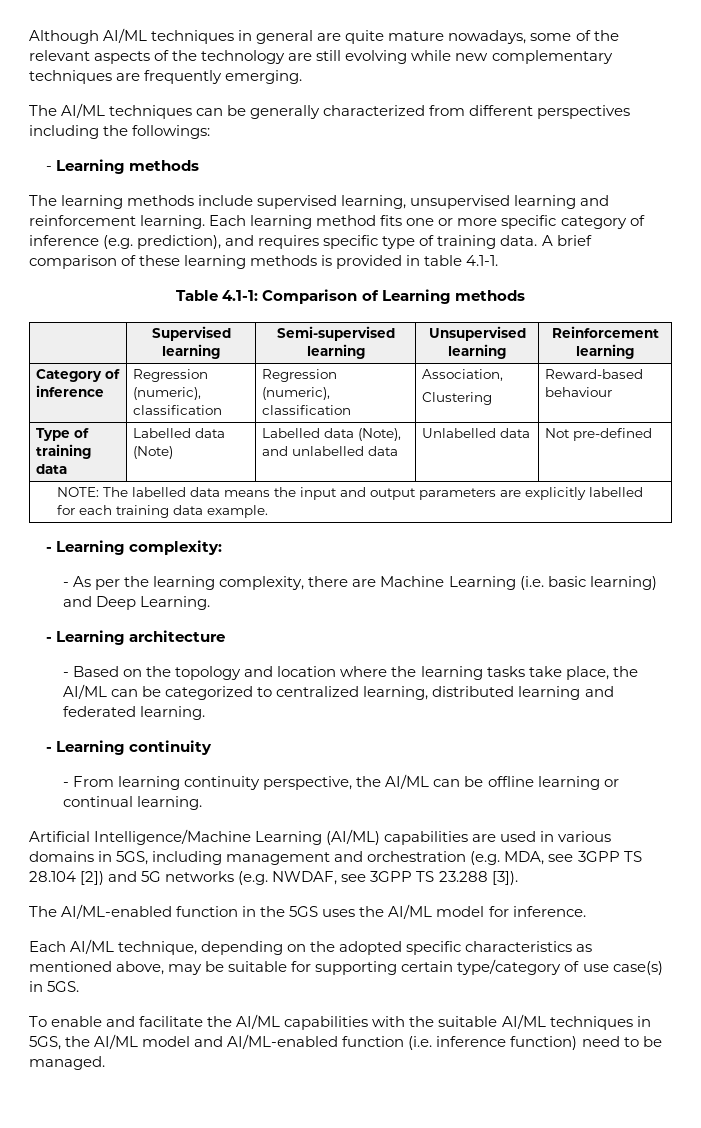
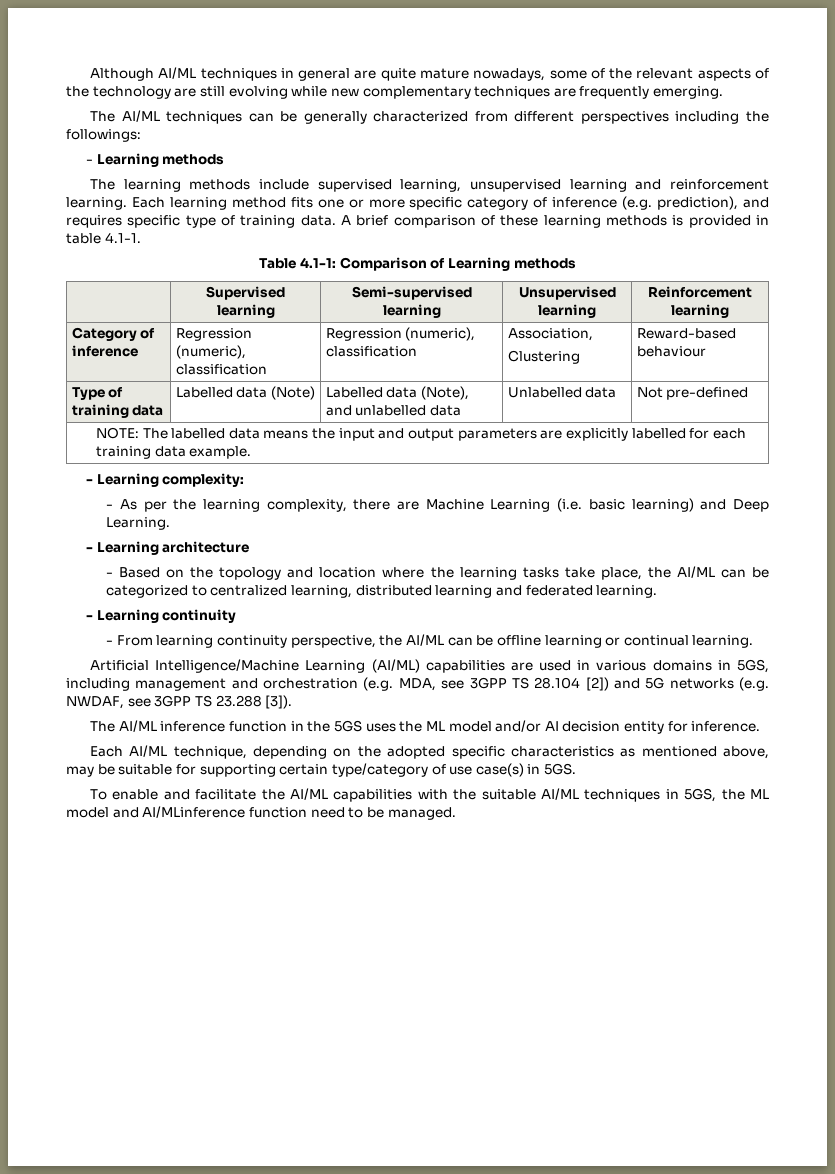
[61,904,173,919] AI/ML-enabled -> [118,720,226,732] AI/ML inference
[388,904,485,919] AI/ML model -> [425,720,665,734] ML model and/or AI decision entity
[94,1034,139,1049] AI/ML -> [750,789,770,799] ML
[227,1034,578,1050] AI/ML-enabled function (i.e. inference function) -> [142,806,307,818] AI/MLinference function

